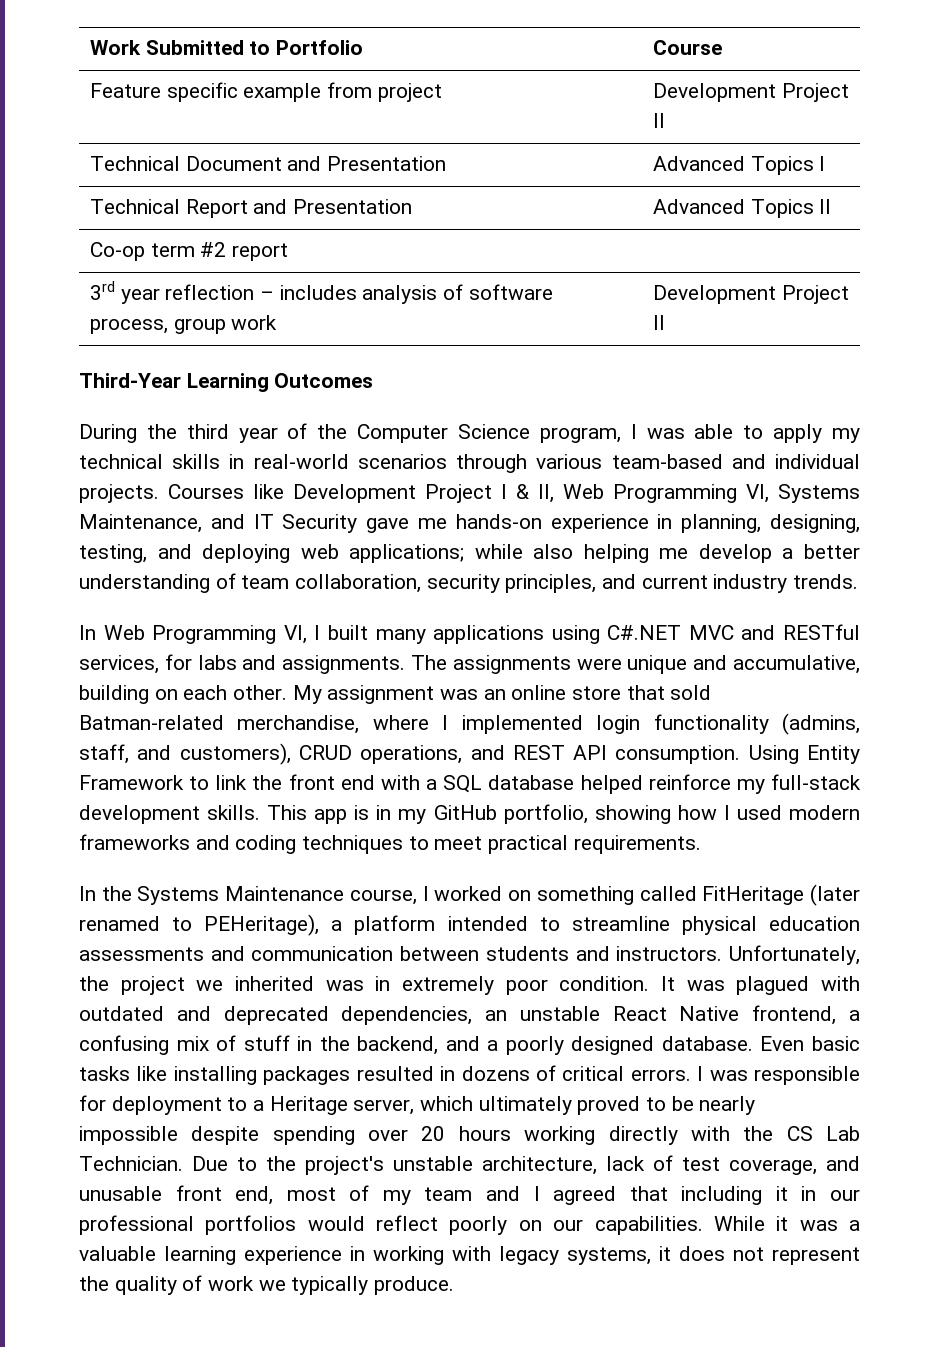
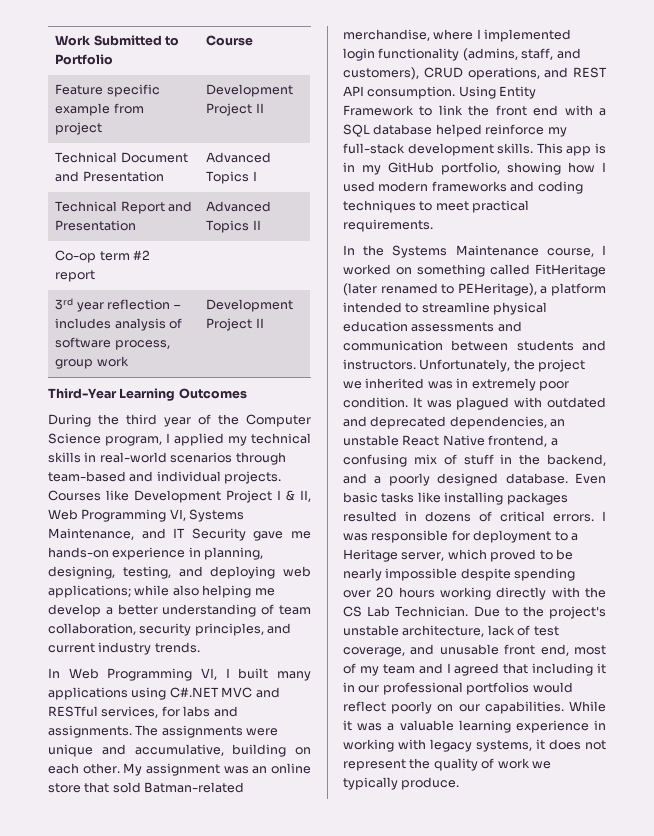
[646,424,823,443] was able to apply -> [174,433,224,446] applied
[536,454,603,469] various -> (286, 458) none
[478,1096,572,1115] ultimately -> (487, 554) none

